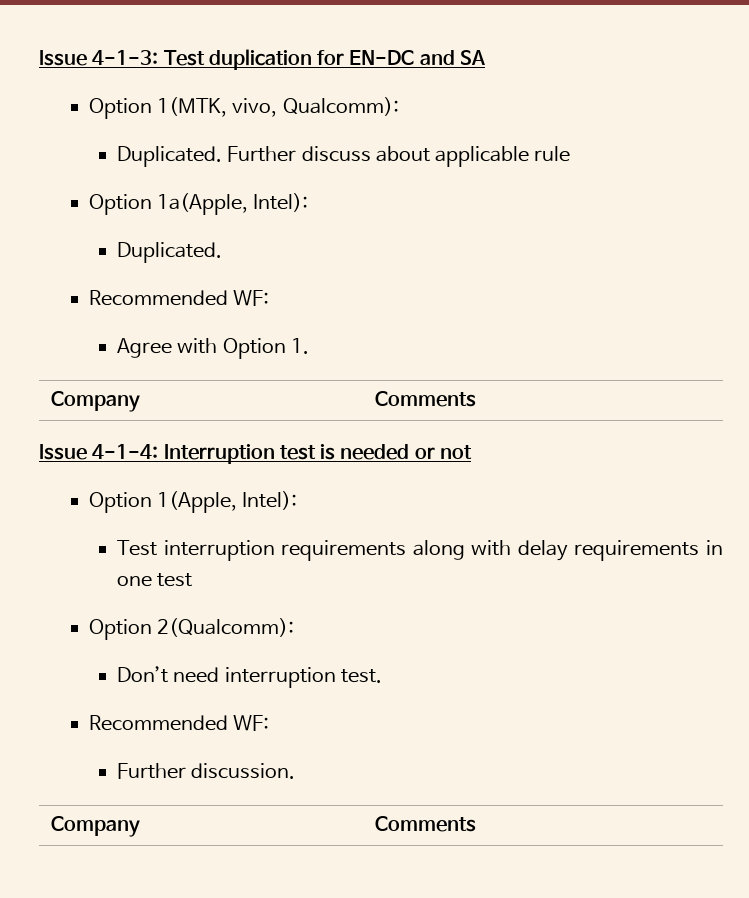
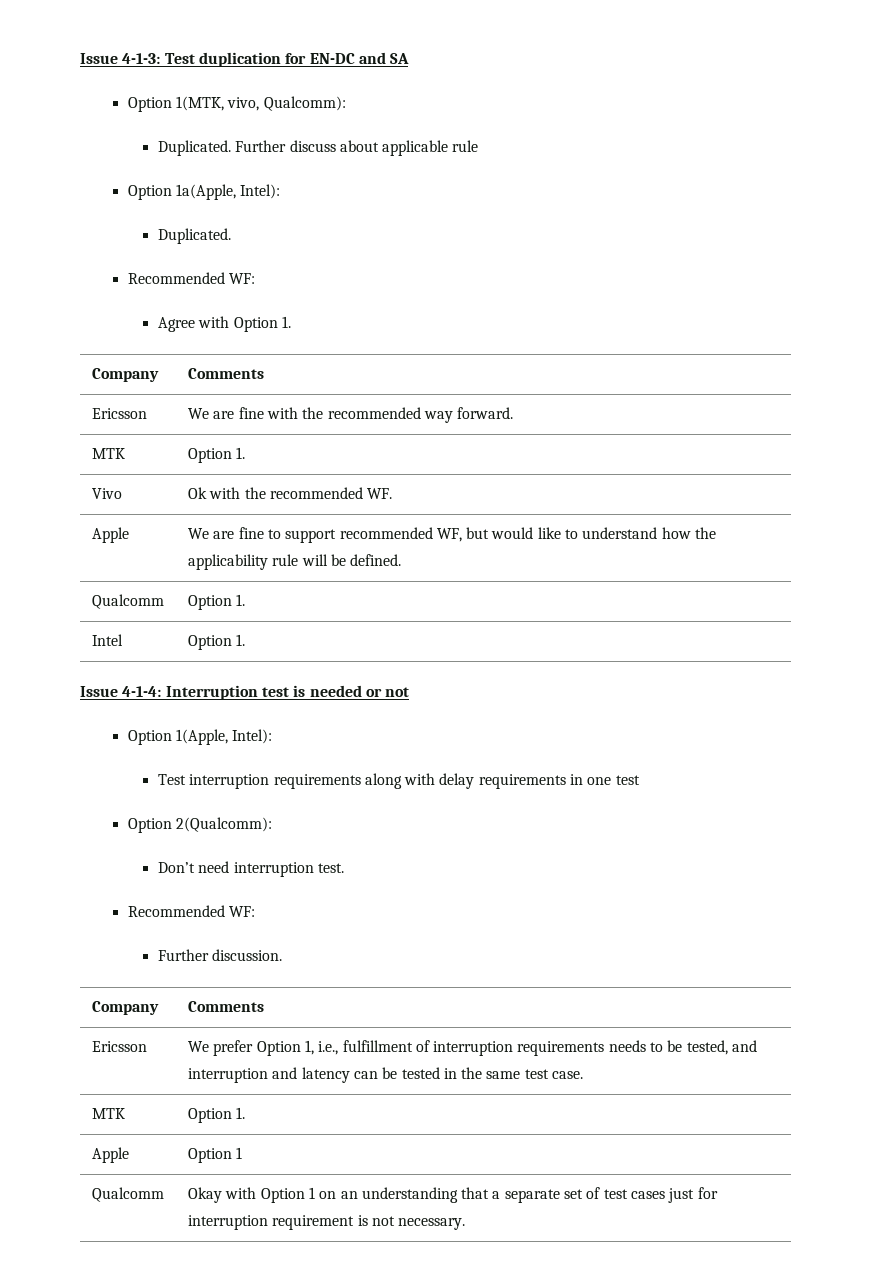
(476, 399) none -> [91,408,147,419] [187,407,514,423] [91,448,125,459] [187,447,246,463] [91,488,122,499] [187,487,393,499] [91,527,129,543] [187,527,717,543] [187,554,402,570] [91,594,164,609] [187,594,246,610] [91,634,123,646] [187,634,246,650] // Ericsson | We are fine with the recommended way forward. // MTK | Option 1. // Vivo | Ok with the recommended WF. // Apple | We are fine to support recommended WF, but would like to understand how the applicability rule will be defined. // Qualcomm | Option 1. // Intel | Option 1.
(476, 824) none -> [91,1041,147,1052] [187,1040,758,1056] [187,1067,584,1083] [91,1108,125,1119] [187,1107,246,1123] [91,1147,129,1163] [187,1147,243,1163] [91,1187,164,1202] [187,1187,718,1203] [187,1215,466,1230] // Ericsson | We prefer Option 1, i.e., fulfillment of interruption requirements needs to be tested, and interruption and latency can be tested in the same test case. // MTK | Option 1. // Apple | Option 1 // Qualcomm | Okay with Option 1 on an understanding that a separate set of test cases just for interruption requirement is not necessary.

